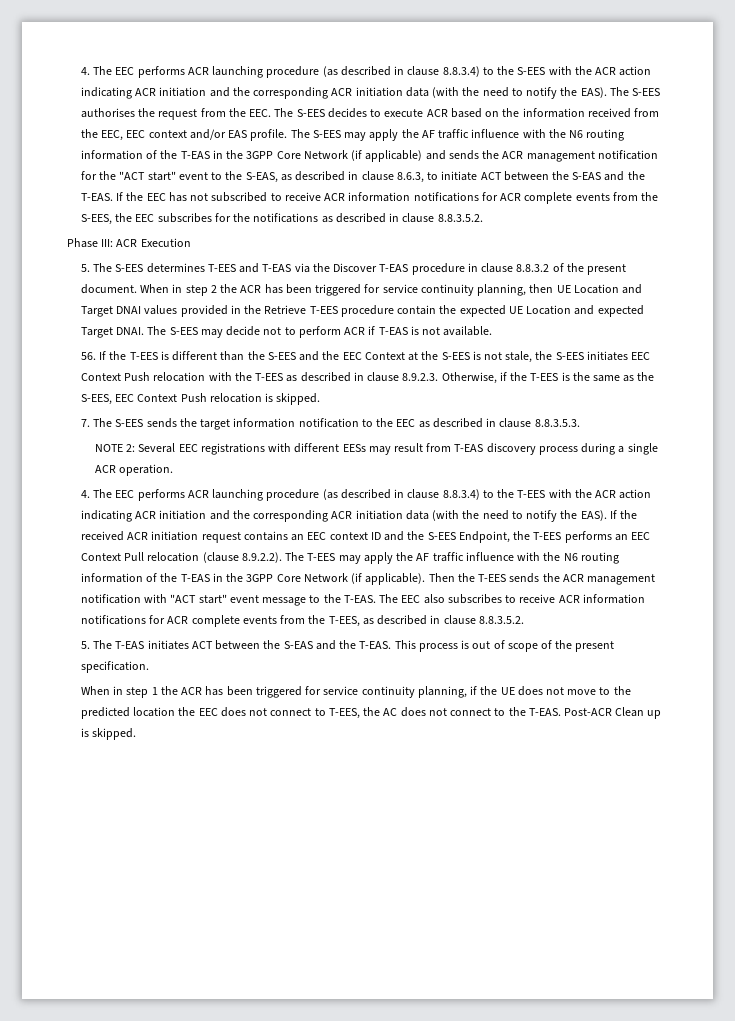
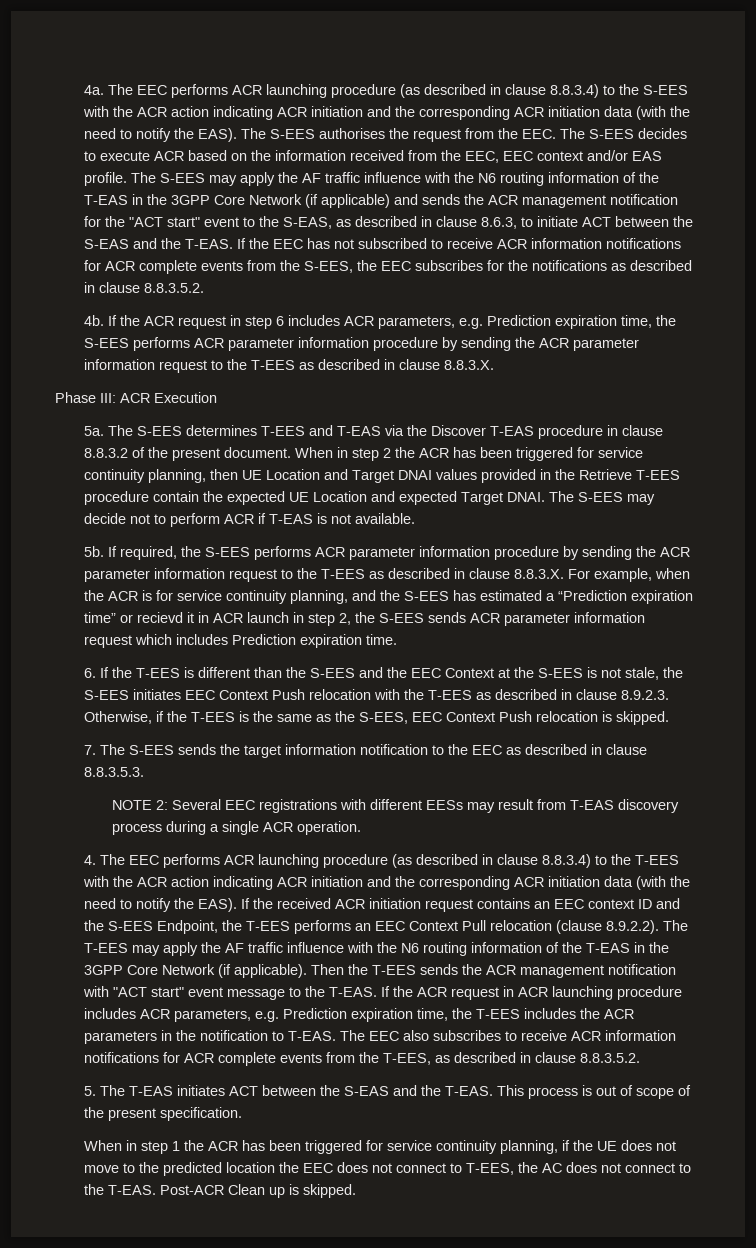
[80,67,90,75] 4. -> [83,85,104,95] 4a.
(483, 218) none -> [83,315,676,329] [83,337,639,351] [83,359,494,373] // 4b. If the ACR request in step 6 includes ACR parameters, e.g. Prediction expiration time, the S-EES performs ACR parameter information procedure by sending the ACR parameter information request to the T-EES as described in clause 8.8.3.X.
[80,264,90,272] 5. -> [83,426,104,436] 5a.
[80,352,96,360] 56. -> [83,546,690,560] [83,568,690,582] [83,590,693,604] [83,612,645,626] [83,634,397,648] [83,668,96,678] 5b. If required, the S-EES performs ACR parameter information procedure by sending the ACR parameter information request to the T-EES as described in clause 8.8.3.X. For example, when the ACR is for service continuity planning, and the S-EES has estimated a “Prediction expiration time” or recievd it in ACR launch in step 2, the S-EES sends ACR parameter information request which includes Prediction expiration time. // 6.
(376, 599) none -> [380,986,682,1000] [83,1008,634,1022] [83,1030,336,1044] If the ACR request in ACR launching procedure includes ACR parameters, e.g. Prediction expiration time, the T-EES includes the ACR parameters in the notification to T-EAS.

